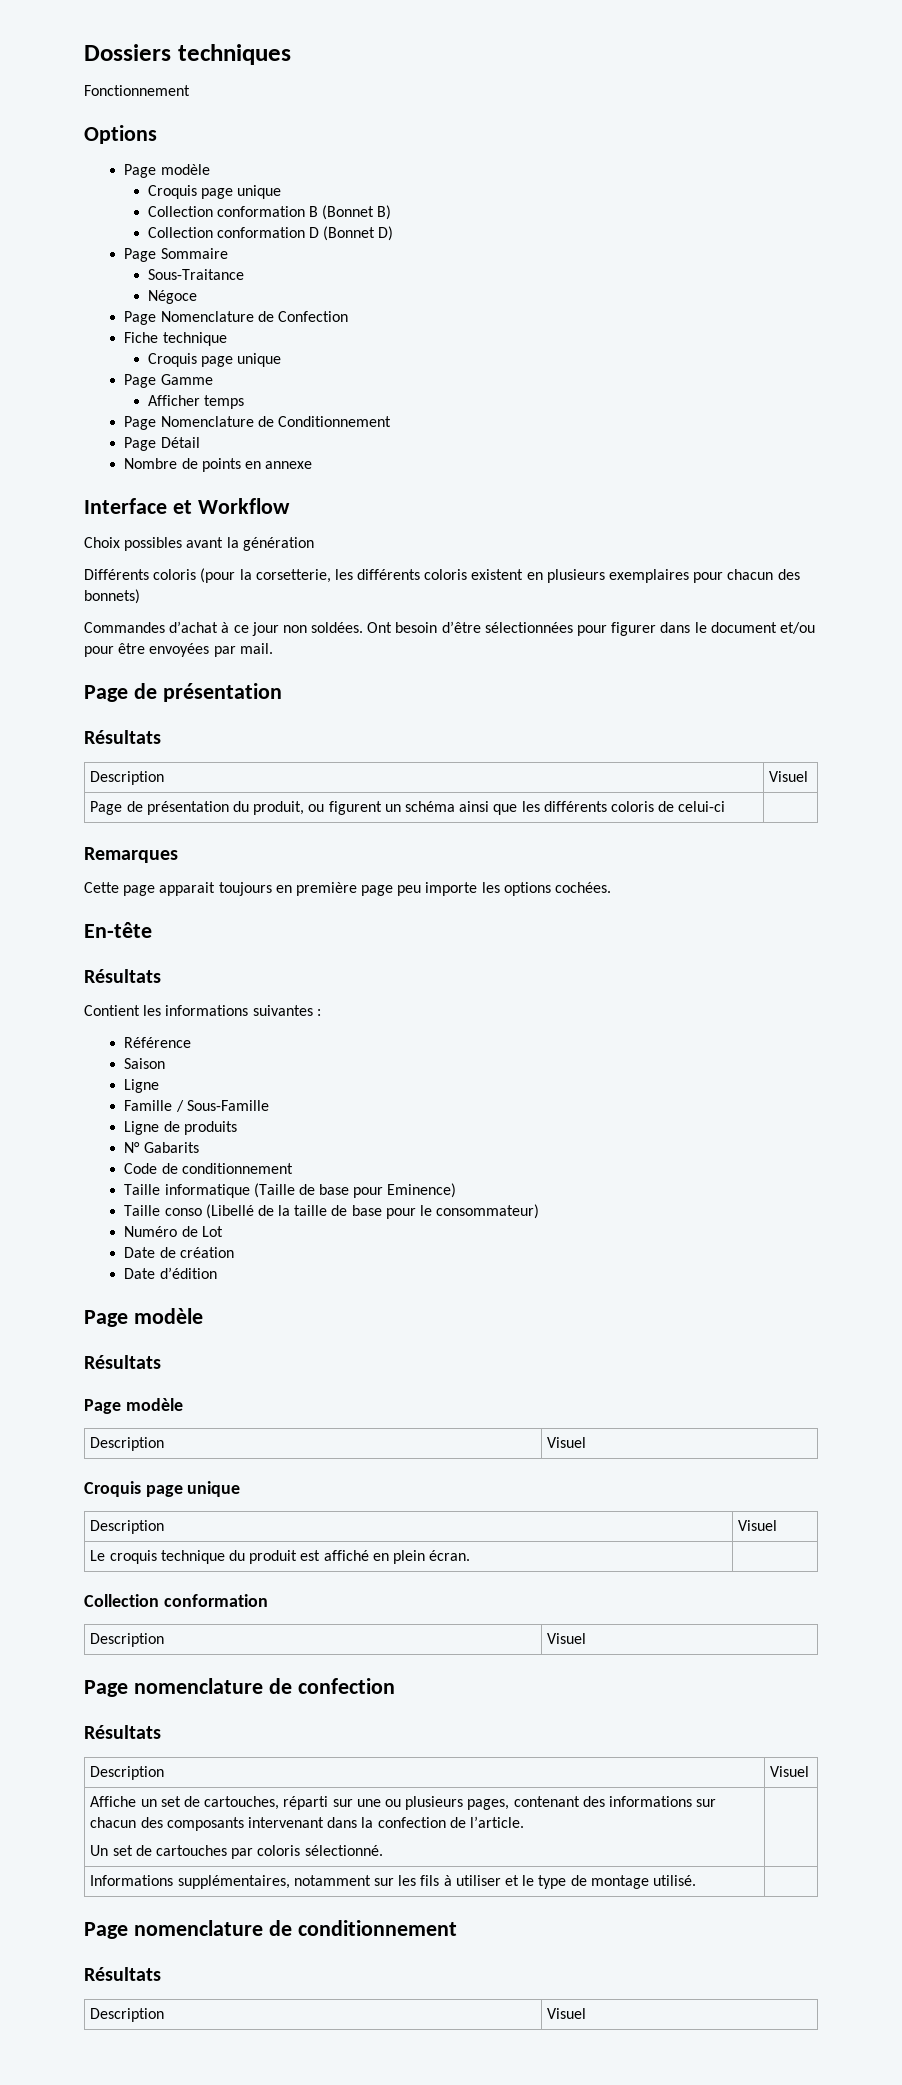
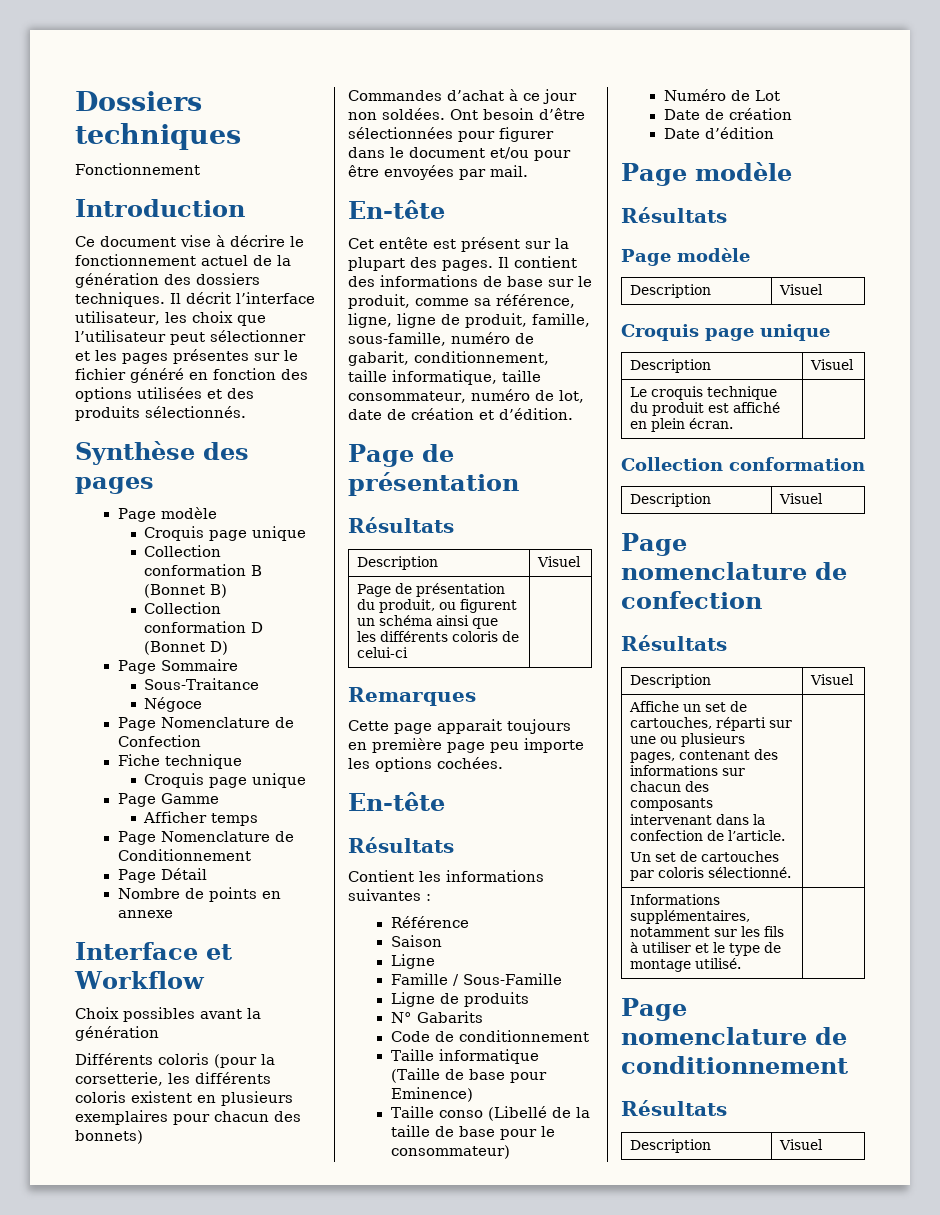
[84,125,157,144] Options -> [75,199,245,217] [75,235,304,247] [75,254,291,266] [75,273,260,288] [75,292,315,307] [75,311,266,326] [75,330,306,345] [75,349,298,364] [75,368,308,383] [75,387,254,402] [75,406,246,421] [75,441,249,465] [75,477,154,494] Introduction // Ce document vise à décrire le fonctionnement actuel de la génération des dossiers techniques. Il décrit l’interface utilisateur, les choix que l’utilisateur peut sélectionner et les pages présentes sur le fichier généré en fonction des options utilisées et des produits sélectionnés. // Synthèse des pages
(273, 648) none -> [348,200,445,219] [348,237,569,252] [348,256,577,271] [348,275,592,287] [348,294,575,309] [348,313,590,328] [348,332,534,346] [348,351,549,366] [348,370,541,385] [348,389,584,403] [348,408,573,420] // En-tête // Cet entête est présent sur la plupart des pages. Il contient des informations de base sur le produit, comme sa référence, ligne, ligne de produit, famille, sous-famille, numéro de gabarit, conditionnement, taille informatique, taille consommateur, numéro de lot, date de création et d’édition.

